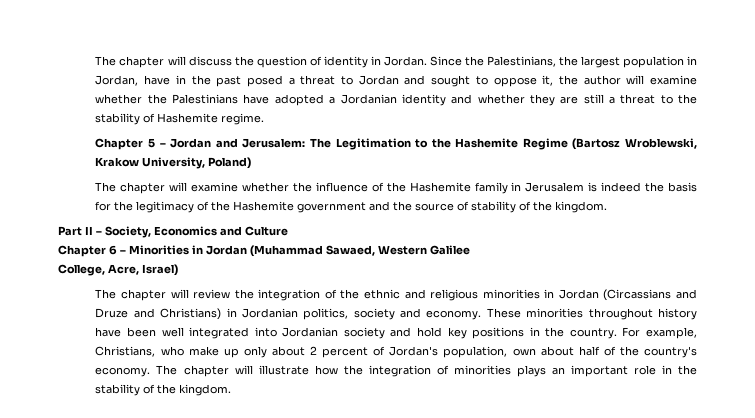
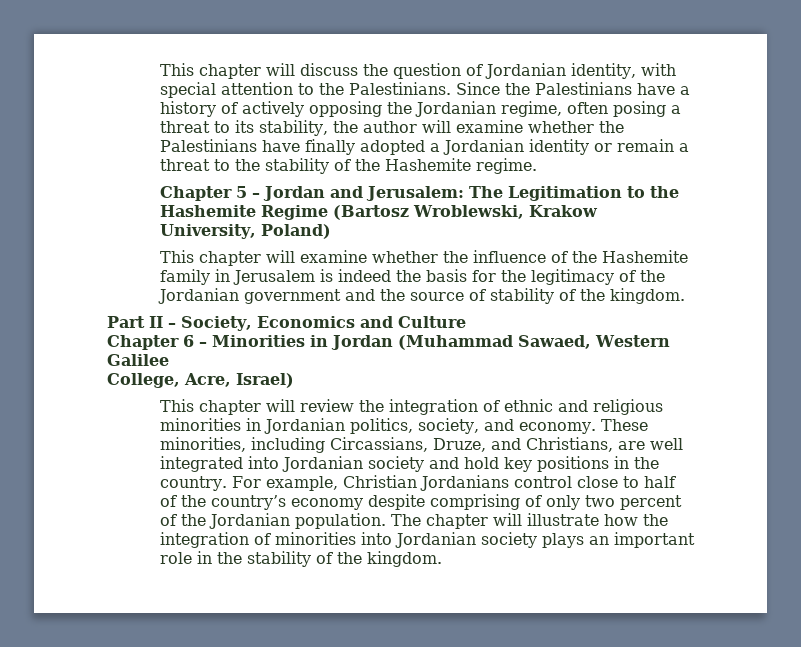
[95,56,117,66] The -> [159,63,194,76] This
[323,56,698,68] [95,75,554,87] identity in Jordan. Since the Palestinians, the largest population in Jordan, have in the past posed a threat to Jordan and sought to oppose it, -> [484,63,676,79] [159,82,690,98] [159,101,681,117] [159,120,328,136] Jordanian identity, with special attention to the Palestinians. Since the Palestinians have a history of actively opposing the Jordanian regime, often posing a threat to its stability,
(270, 99) none -> [304,139,355,155] finally
[451,94,604,106] and whether they are still -> [593,139,674,152] or remain
(156, 118) none -> [354,159,380,171] the
[95,182,117,192] The -> [159,250,194,263] This
[233,201,295,211] Hashemite -> [157,288,239,304] Jordanian
[95,289,117,299] The -> [159,399,194,412] This
[340,289,360,299] the -> (500, 406) none
[558,289,697,301] [95,308,237,320] Jordan (Circassians and Druze and Christians) in -> (261, 424) none
[353,308,395,320] society -> [417,418,479,434] society,
[526,308,698,320] [95,327,156,337] minorities throughout history have been -> [159,437,645,453] minorities, including Circassians, Druze, and Christians, are
[95,346,698,358] [95,367,151,377] Christians, who make up only about 2 percent of Jordan's population, own about half of the country's economy. -> [342,475,676,491] [159,494,682,510] [159,513,386,529] Christian Jordanians control close to half of the country’s economy despite comprising of only two percent of the Jordanian population.
(511, 370) none -> [360,532,537,548] into Jordanian society

